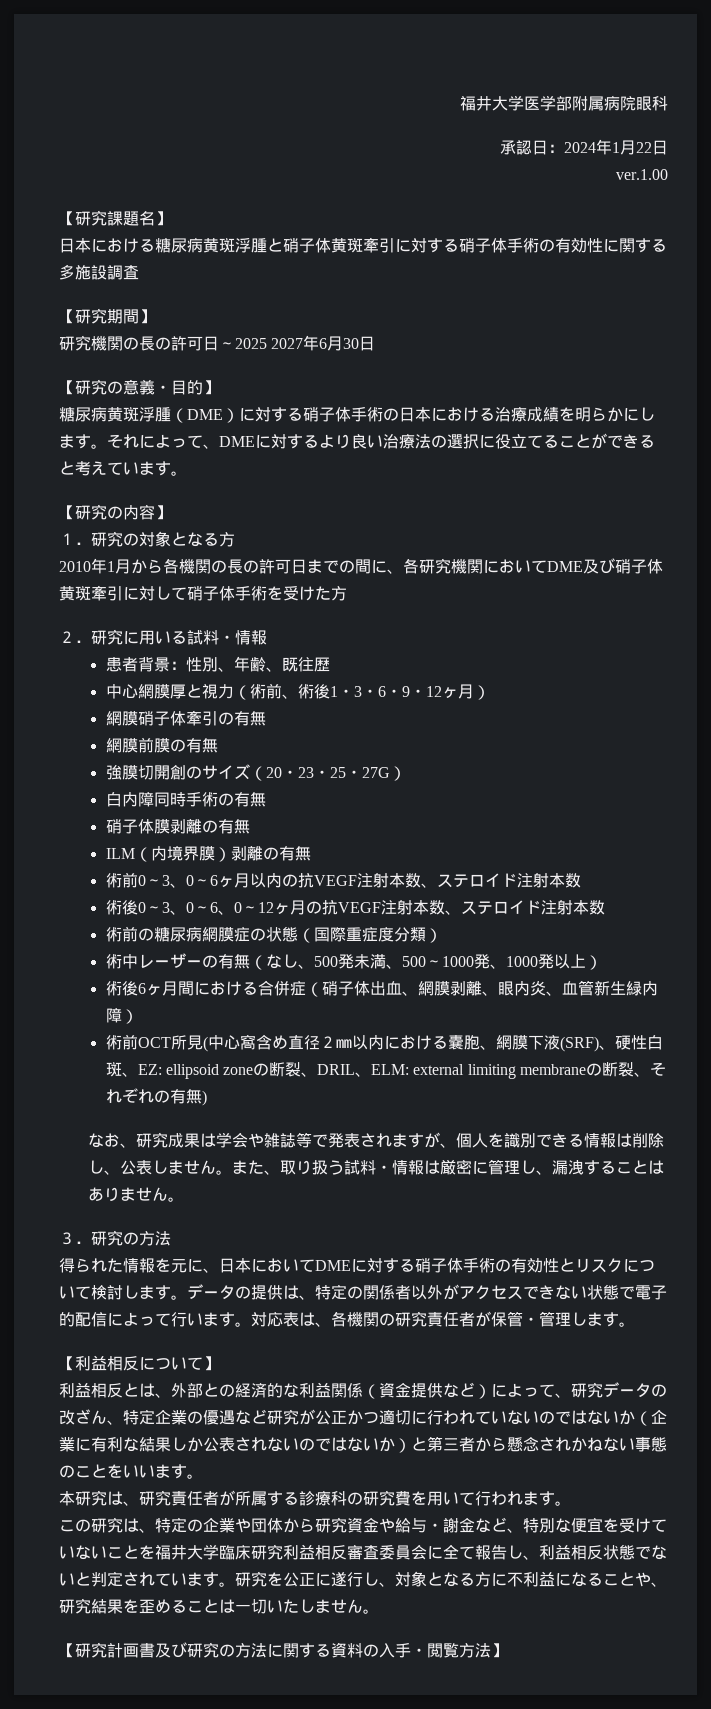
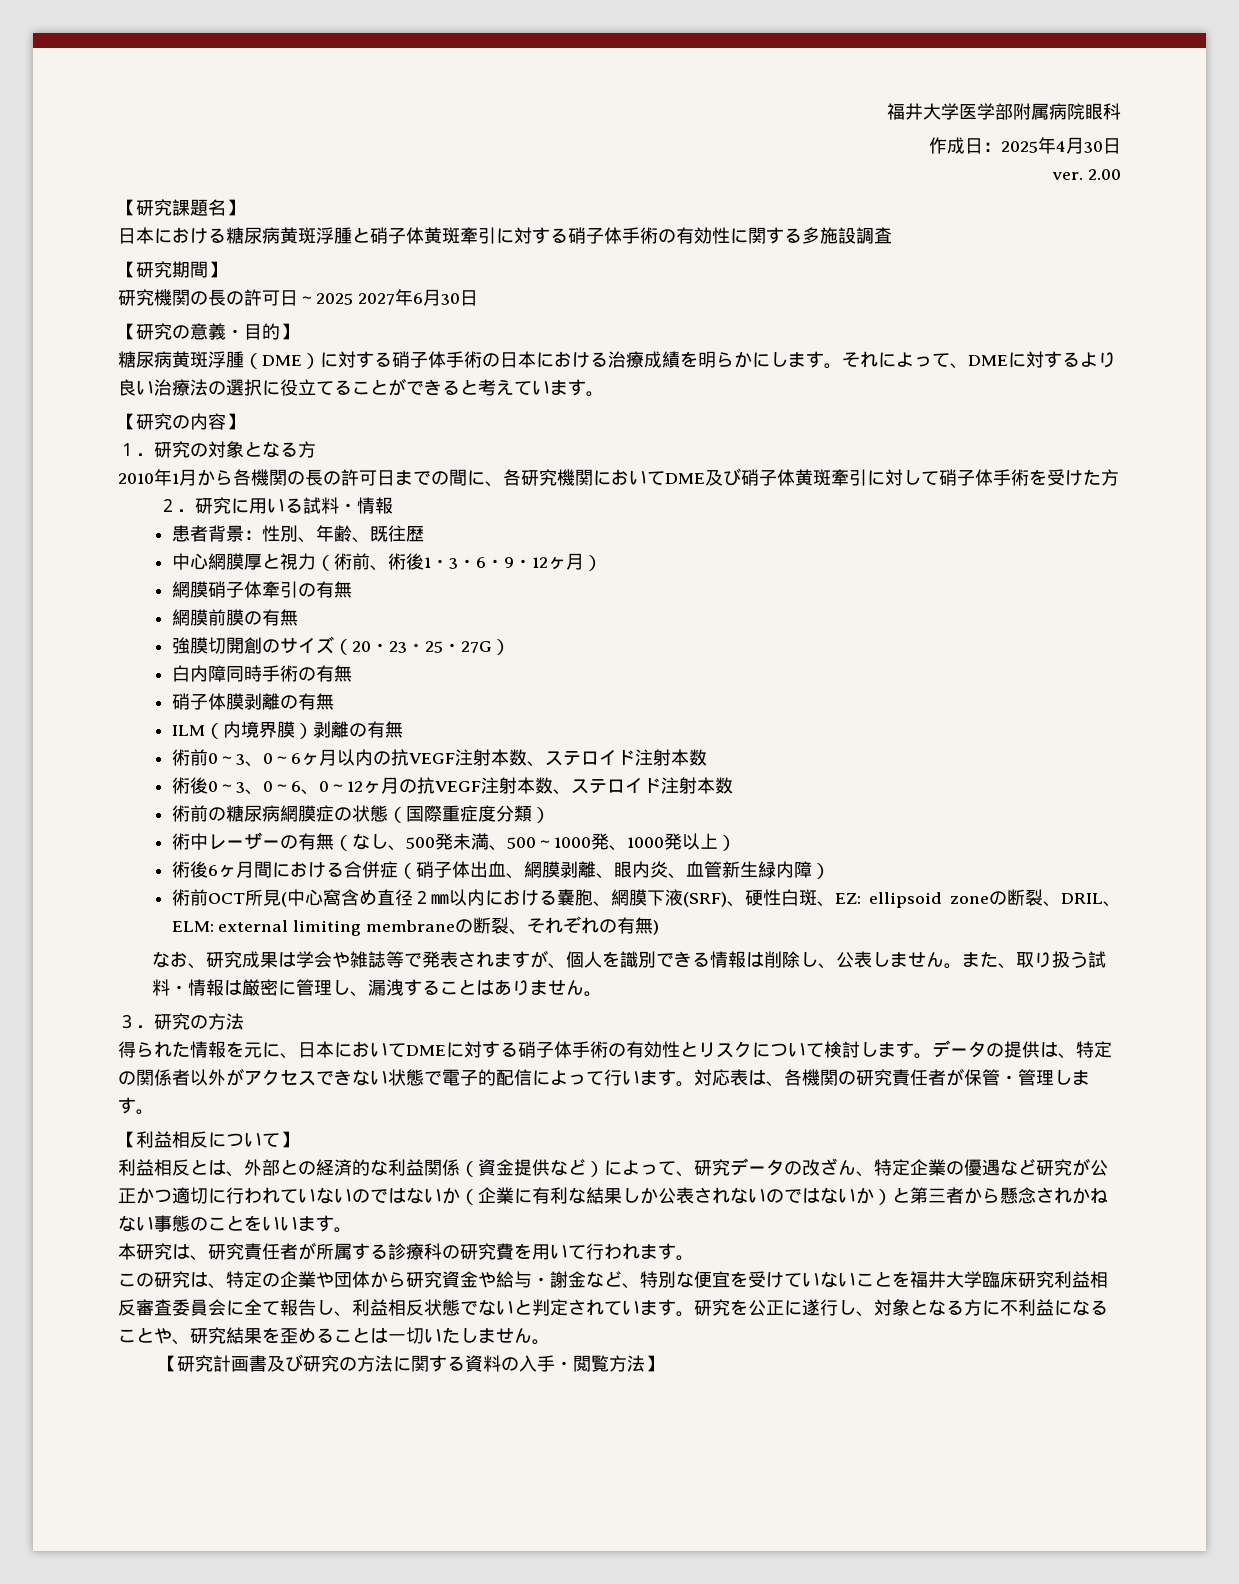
[500,139,668,155] [616,169,668,180] 承認日：2024年1月22日 // ver.1.00 -> [929,137,1121,154] [1052,169,1121,180] 作成日：2025年4月30日 // ver. 2.00

